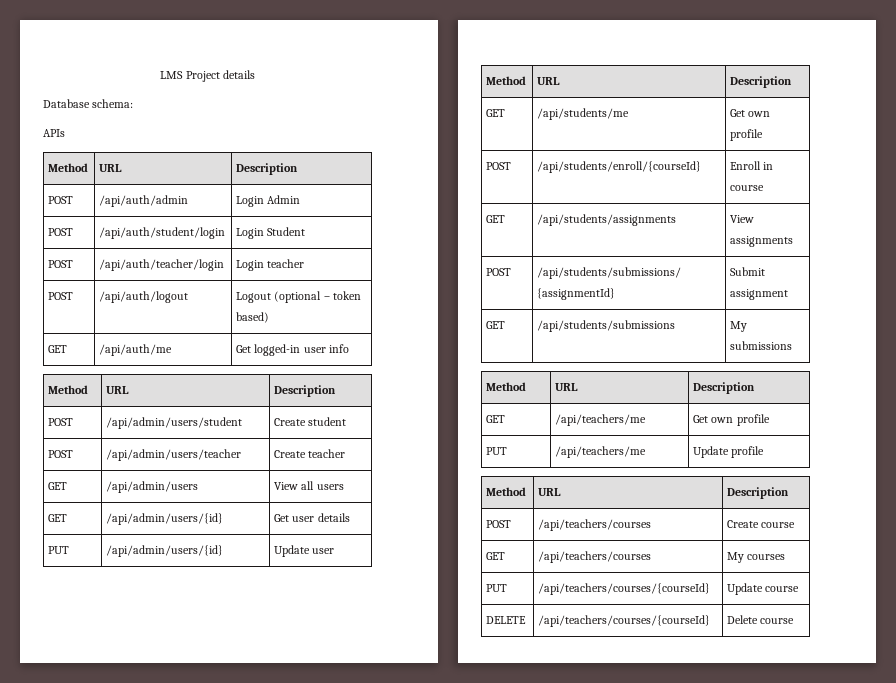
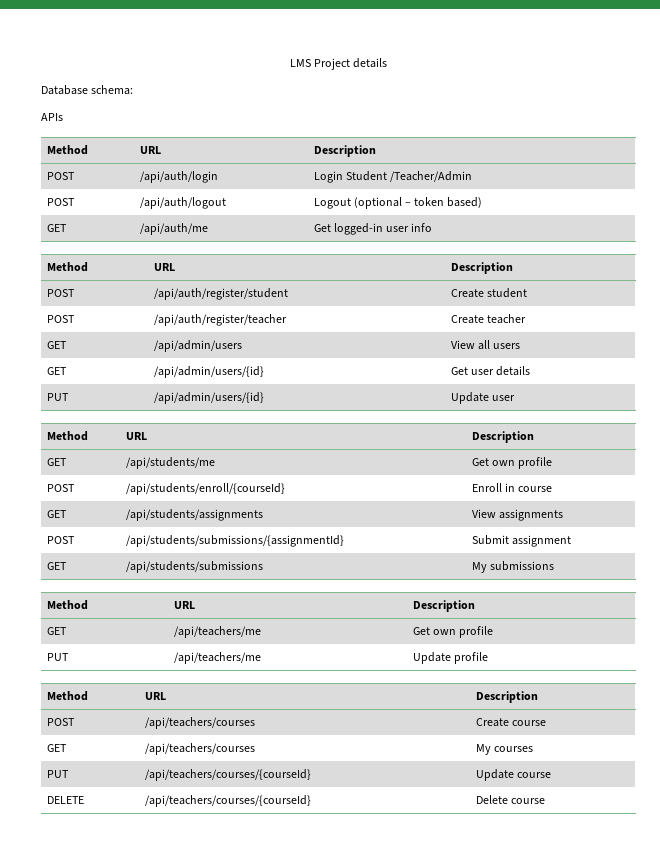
[99,195,189,207] [236,195,301,207] [48,228,74,236] [99,227,226,239] [236,227,306,239] [48,260,74,268] [99,259,225,271] [236,259,305,271] /api/auth/admin | Login Admin // POST | /api/auth/student/login | Login Student // POST | /api/auth/teacher/login | Login teacher -> [139,171,218,183] [313,171,472,183] /api/auth/login | Login Student /Teacher/Admin
[106,417,243,429] /api/admin/users/student -> [153,288,288,300] /api/auth/register/student
[106,449,242,461] /api/admin/users/teacher -> [153,314,287,326] /api/auth/register/teacher

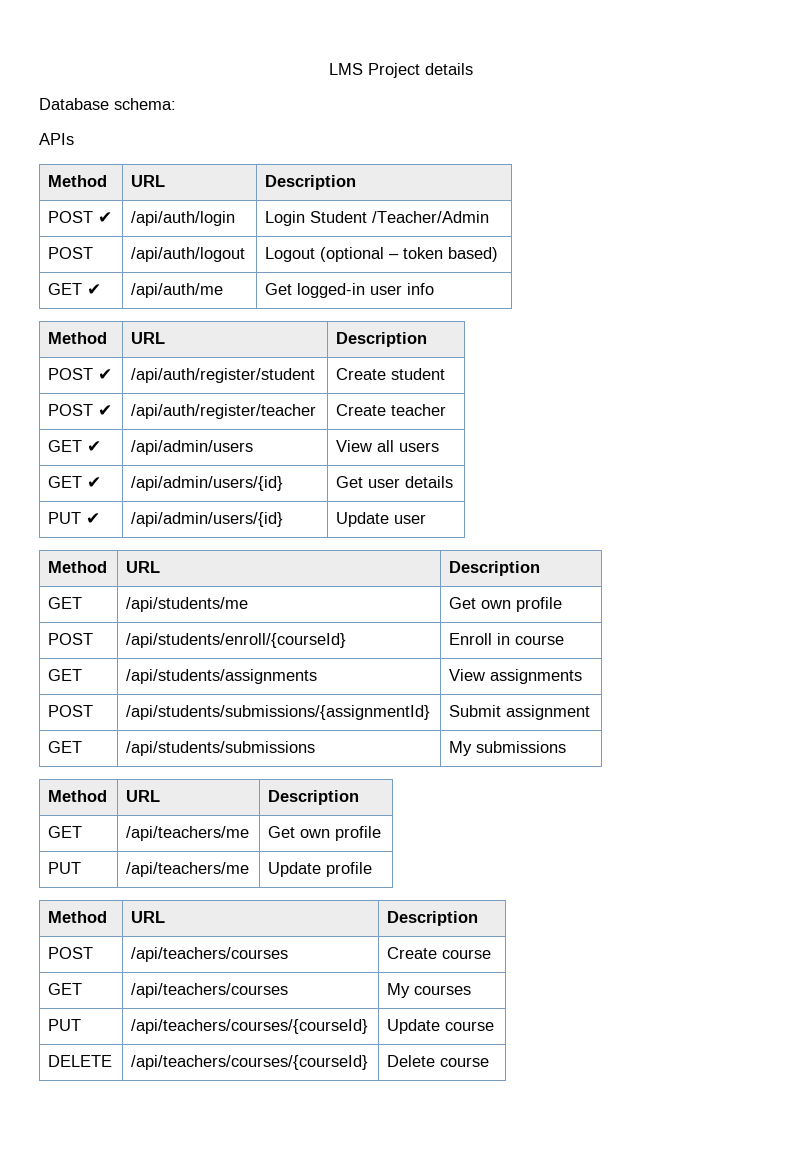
(75, 176) none -> [98,212,113,223] ✔
(67, 228) none -> [87,284,102,295] ✔
(75, 293) none -> [98,369,113,380] ✔
(75, 319) none -> [98,405,113,416] ✔
(67, 345) none -> [87,441,102,452] ✔
(67, 371) none -> [87,477,102,488] ✔
(69, 397) none -> [86,513,101,524] ✔

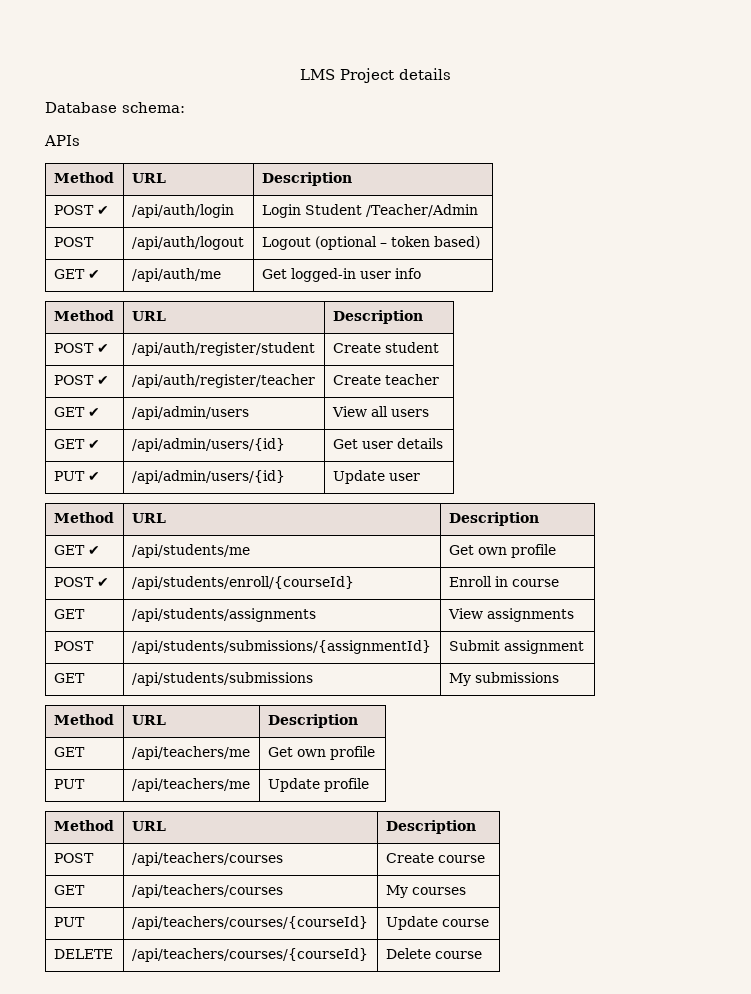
(83, 603) none -> [87,546,100,555] ✔
(94, 639) none -> [96,578,109,587] ✔

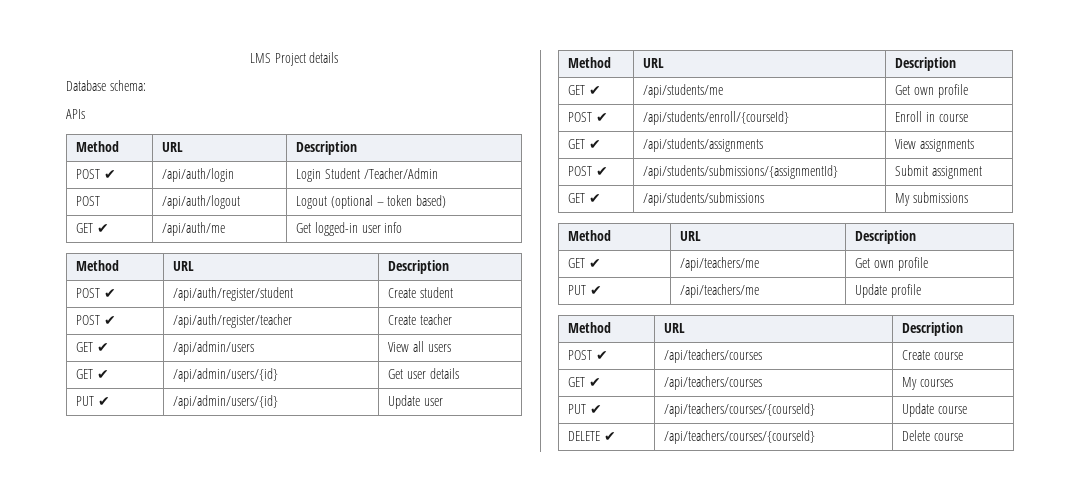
(85, 614) none -> [588,140,601,149] ✔
(94, 646) none -> [595,167,608,176] ✔
(85, 678) none -> [588,194,601,203] ✔
(85, 752) none -> [588,259,601,268] ✔
(85, 784) none -> [589,286,602,295] ✔
(94, 858) none -> [595,351,608,360] ✔
(85, 890) none -> [588,378,601,387] ✔
(85, 922) none -> [589,405,602,414] ✔
(113, 954) none -> [603,432,616,441] ✔

